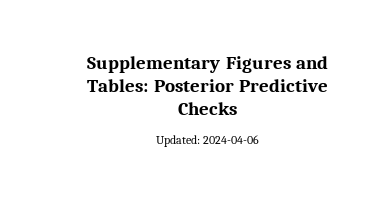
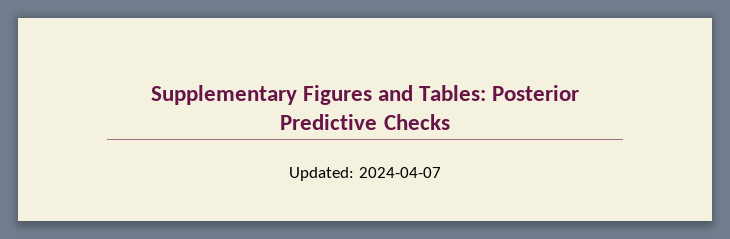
[203,135,260,144] 2024-04-06 -> [358,167,441,178] 2024-04-07

